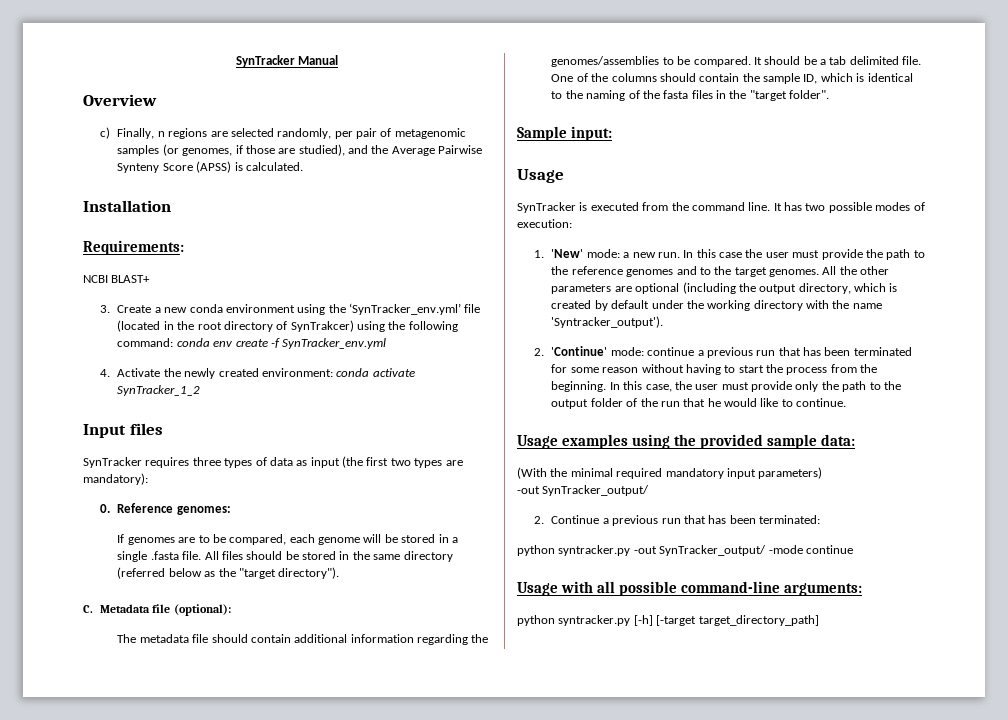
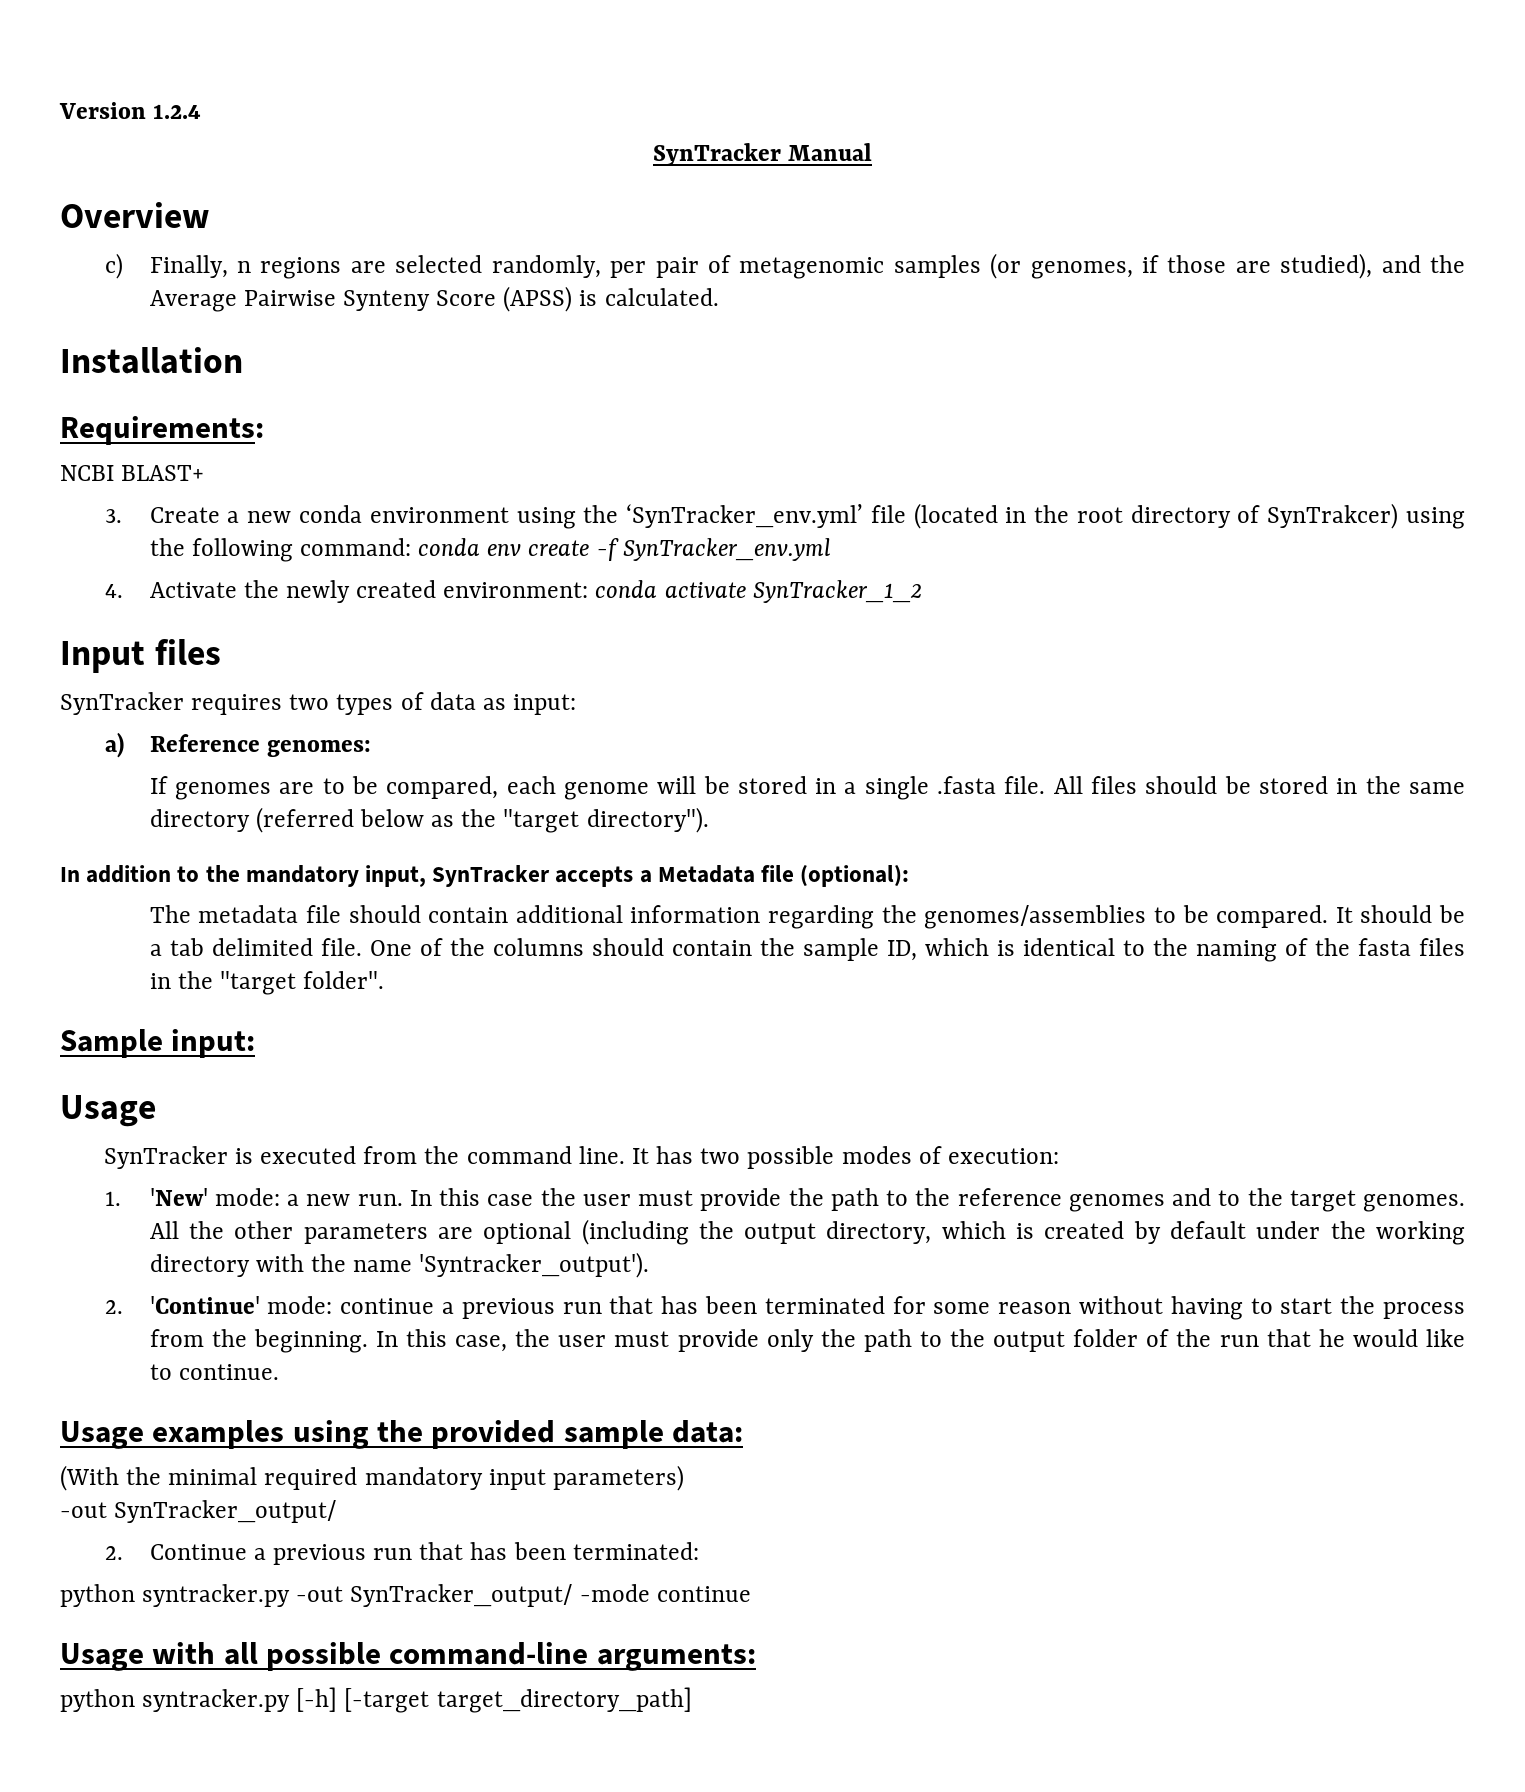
(235, 61) none -> [59,102,202,119] Version 1.2.4 //
[192,457,221,466] three -> [289,694,330,710] two
[310,456,463,468] [83,473,148,485] [100,504,111,513] input (the first two types are mandatory): // 0. -> [513,694,577,715] [104,732,124,758] input: // a)
[83,605,93,613] C. -> [60,865,652,887] In addition to the mandatory input, SynTracker accepts a

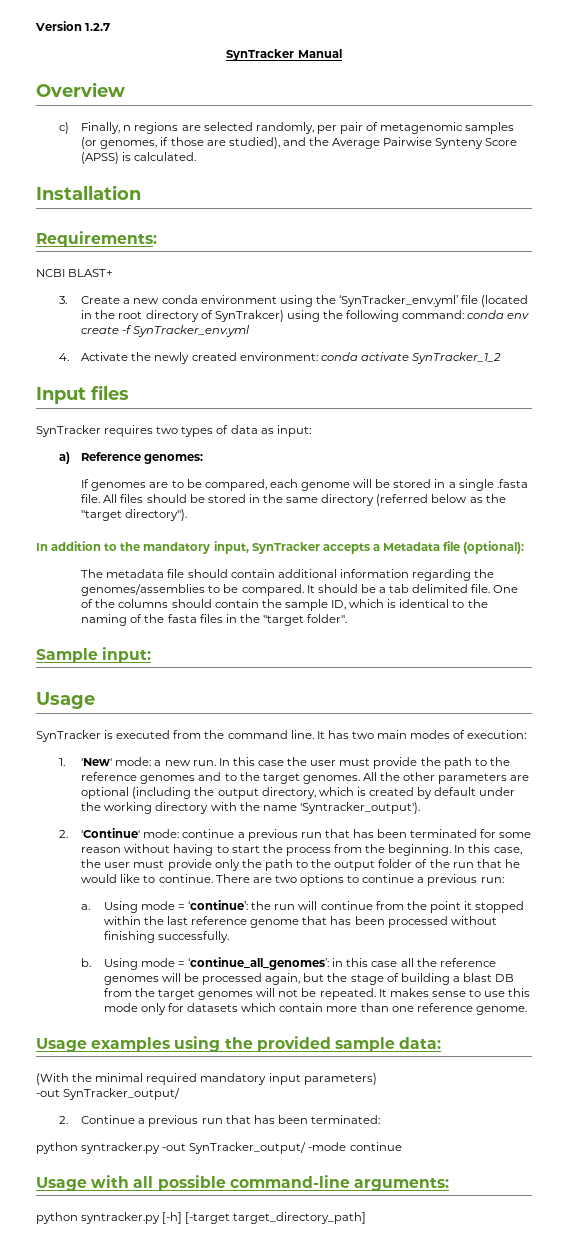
[153,104,202,119] 1.2.4 -> [85,23,111,31] 1.2.7
[747,1146,835,1169] possible -> [377,730,408,739] main
(279, 1372) none -> [215,874,504,886] [81,900,525,913] [103,916,497,928] [103,931,229,943] [81,957,496,970] [103,973,515,985] [103,988,531,1000] [103,1003,527,1015] There are two options to continue a previous run: // a. Using mode = ‘continue’: the run will continue from the point it stopped within the last reference genome that has been processed without finishing successfully. // b. Using mode = ‘continue_all_genomes’: in this case all the reference genomes will be processed again, but the stage of building a blast DB from the target genomes will not be repeated. It makes sense to use this mode only for datasets which contain more than one reference genome.

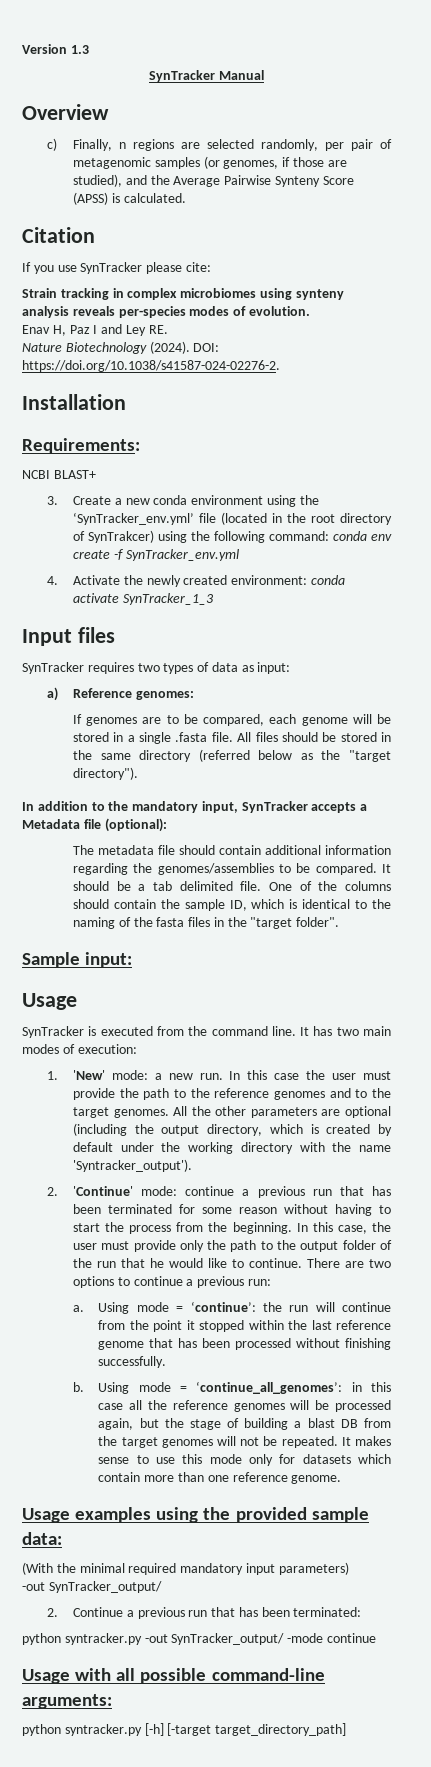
[85,23,111,31] 1.2.7 -> [70,45,89,54] 1.3
(197, 156) none -> [22,227,95,243] [22,262,211,274] [22,288,344,300] [22,306,310,318] [22,324,168,336] [22,341,220,354] [22,360,280,372] // Citation // If you use SynTracker please cite: // Strain tracking in complex microbiomes using synteny analysis reveals per-species modes of evolution. // Enav H, Paz I and Ley RE. // Nature Biotechnology (2024). DOI: https://doi.org/10.1038/s41587-024-02276-2.
[411,352,501,364] SynTracker_1_2 -> [122,593,214,605] SynTracker_1_3

